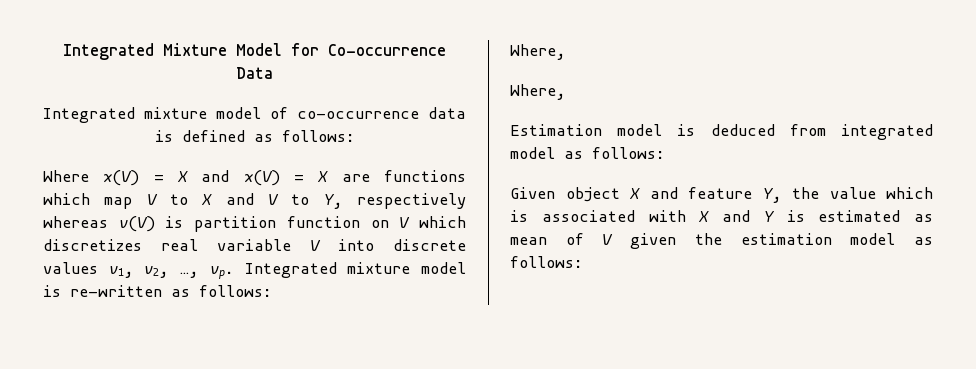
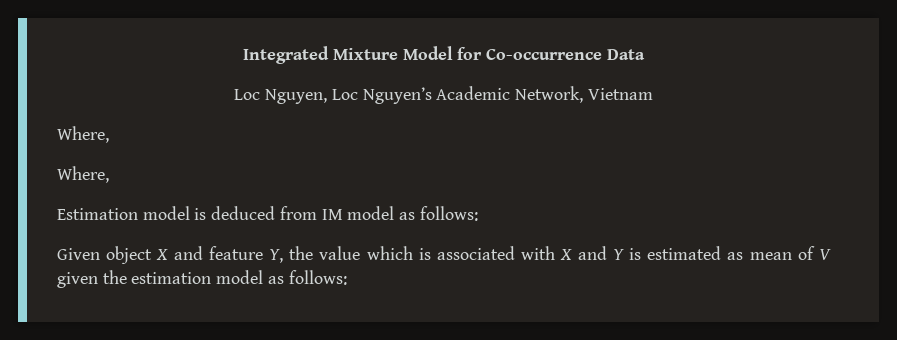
[43,107,466,123] [154,130,355,142] [43,170,466,186] [43,193,466,209] [43,216,467,232] [43,239,466,251] [43,262,466,279] [43,285,272,297] Integrated mixture model of co-occurrence data is defined as follows: // Where x(V) = X and x(V) = X are functions which map V to X and V to Y, respectively whereas v(V) is partition function on V which discretizes real variable V into discrete values v1, v2, …, vp. Integrated mixture model is re-written as follows: -> [234,86,653,104] Loc Nguyen, Loc Nguyen’s Academic Network, Vietnam
[841,124,933,140] integrated -> [321,209,343,220] IM

